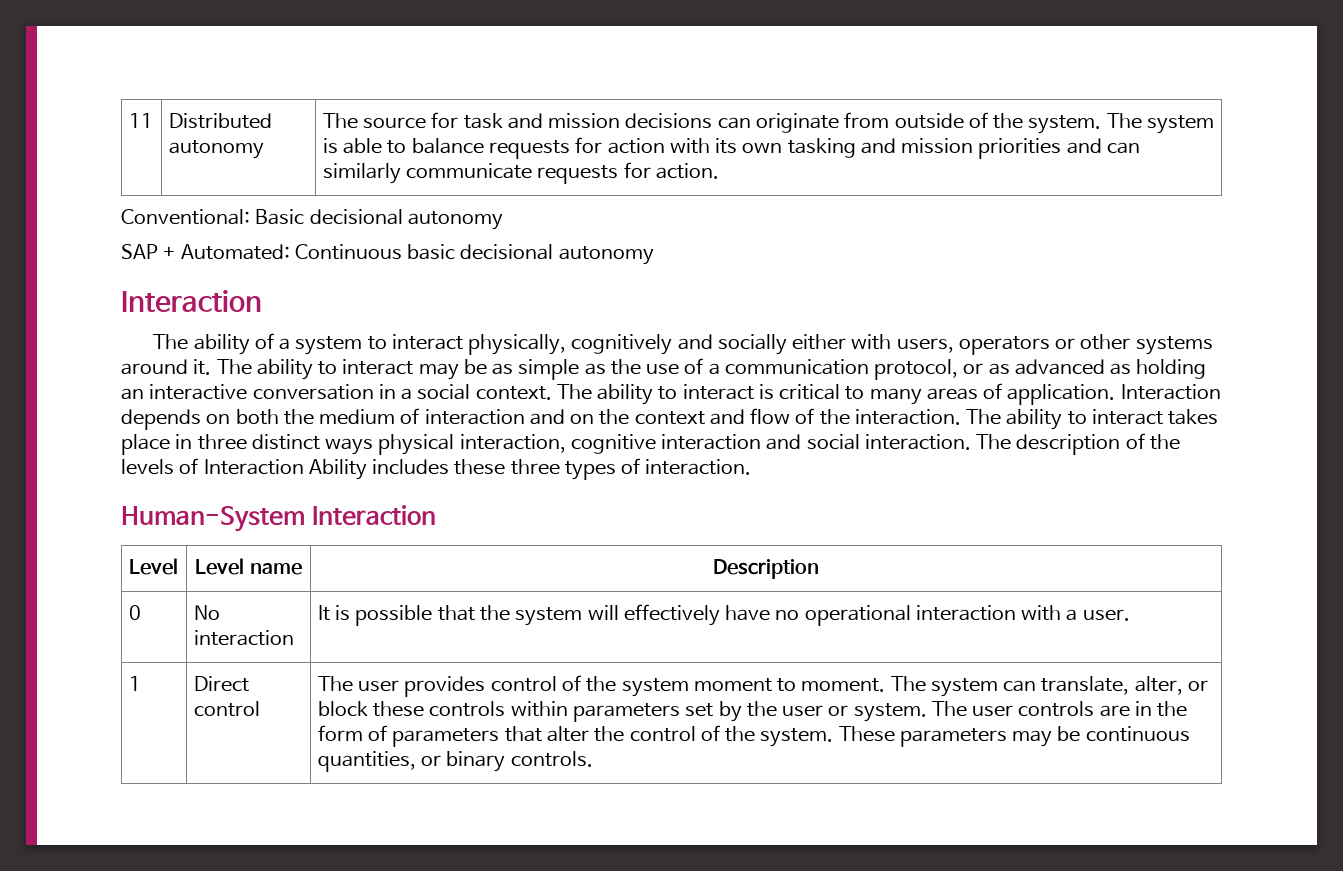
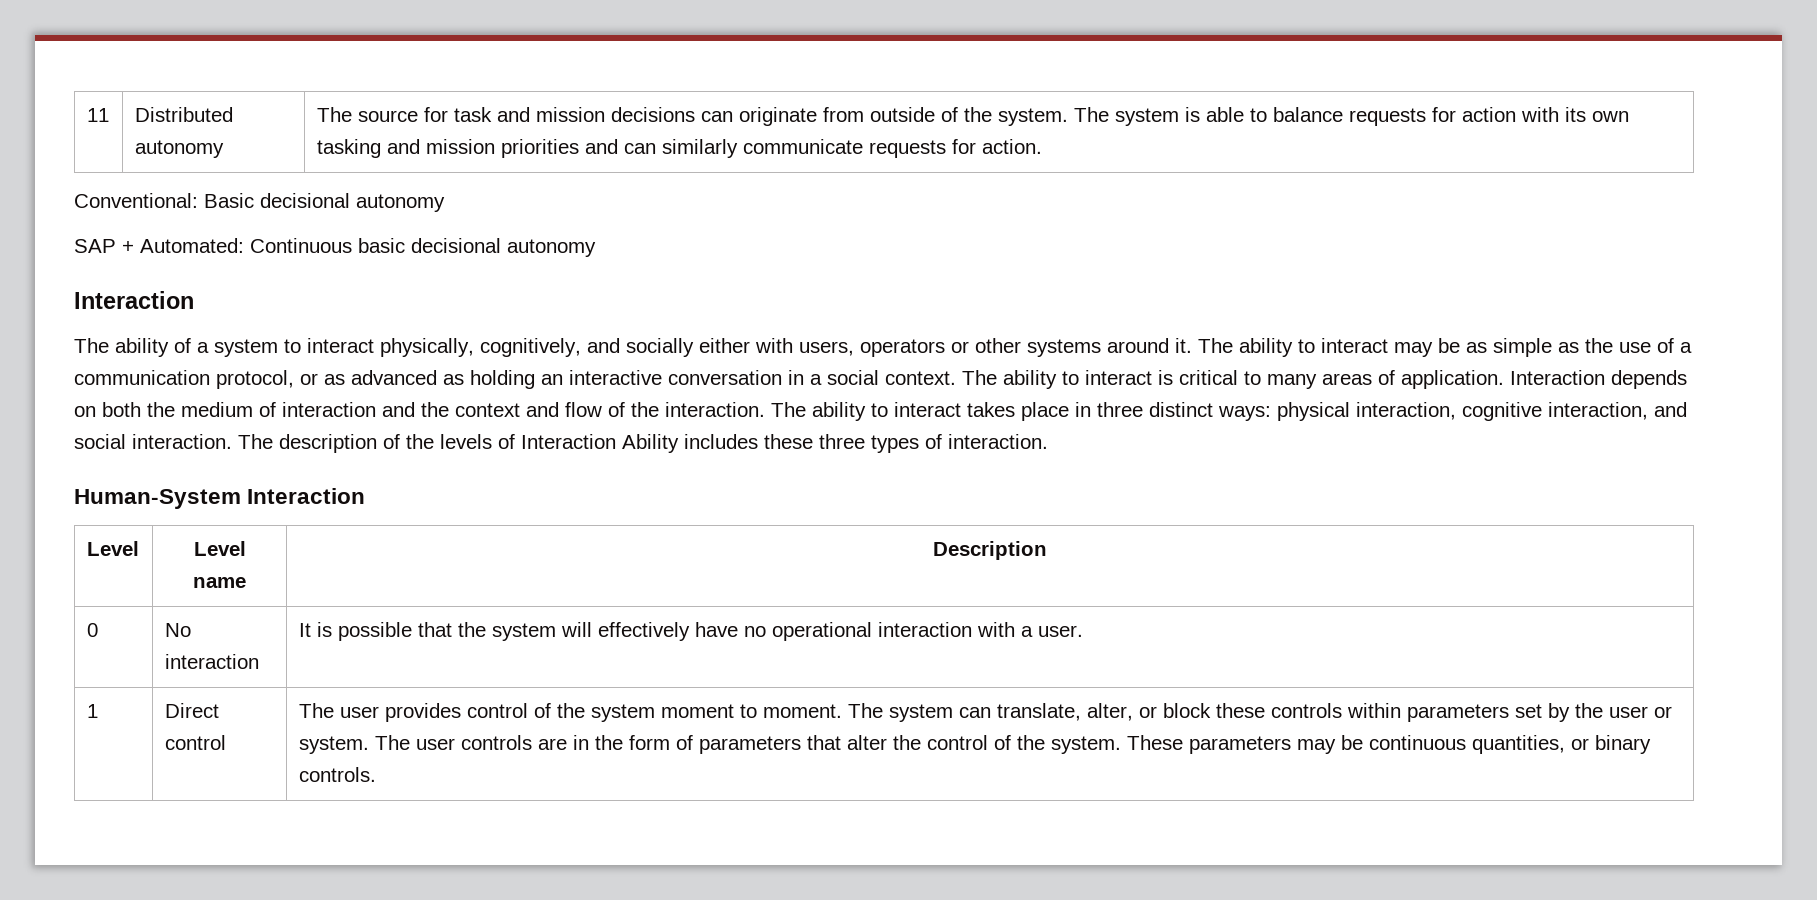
[571,334,673,355] cognitively -> [480,338,581,357] cognitively,
[570,414,595,424] on -> (415, 409) none
[325,438,374,455] ways -> [1218,406,1271,421] ways:
[661,434,762,450] interaction -> [1548,402,1648,420] interaction,

